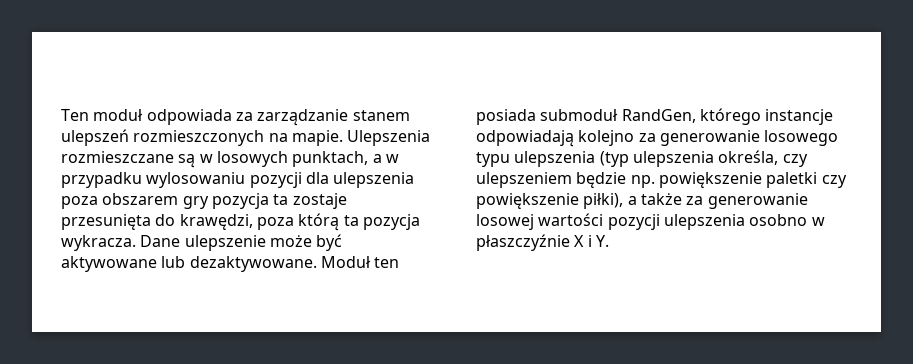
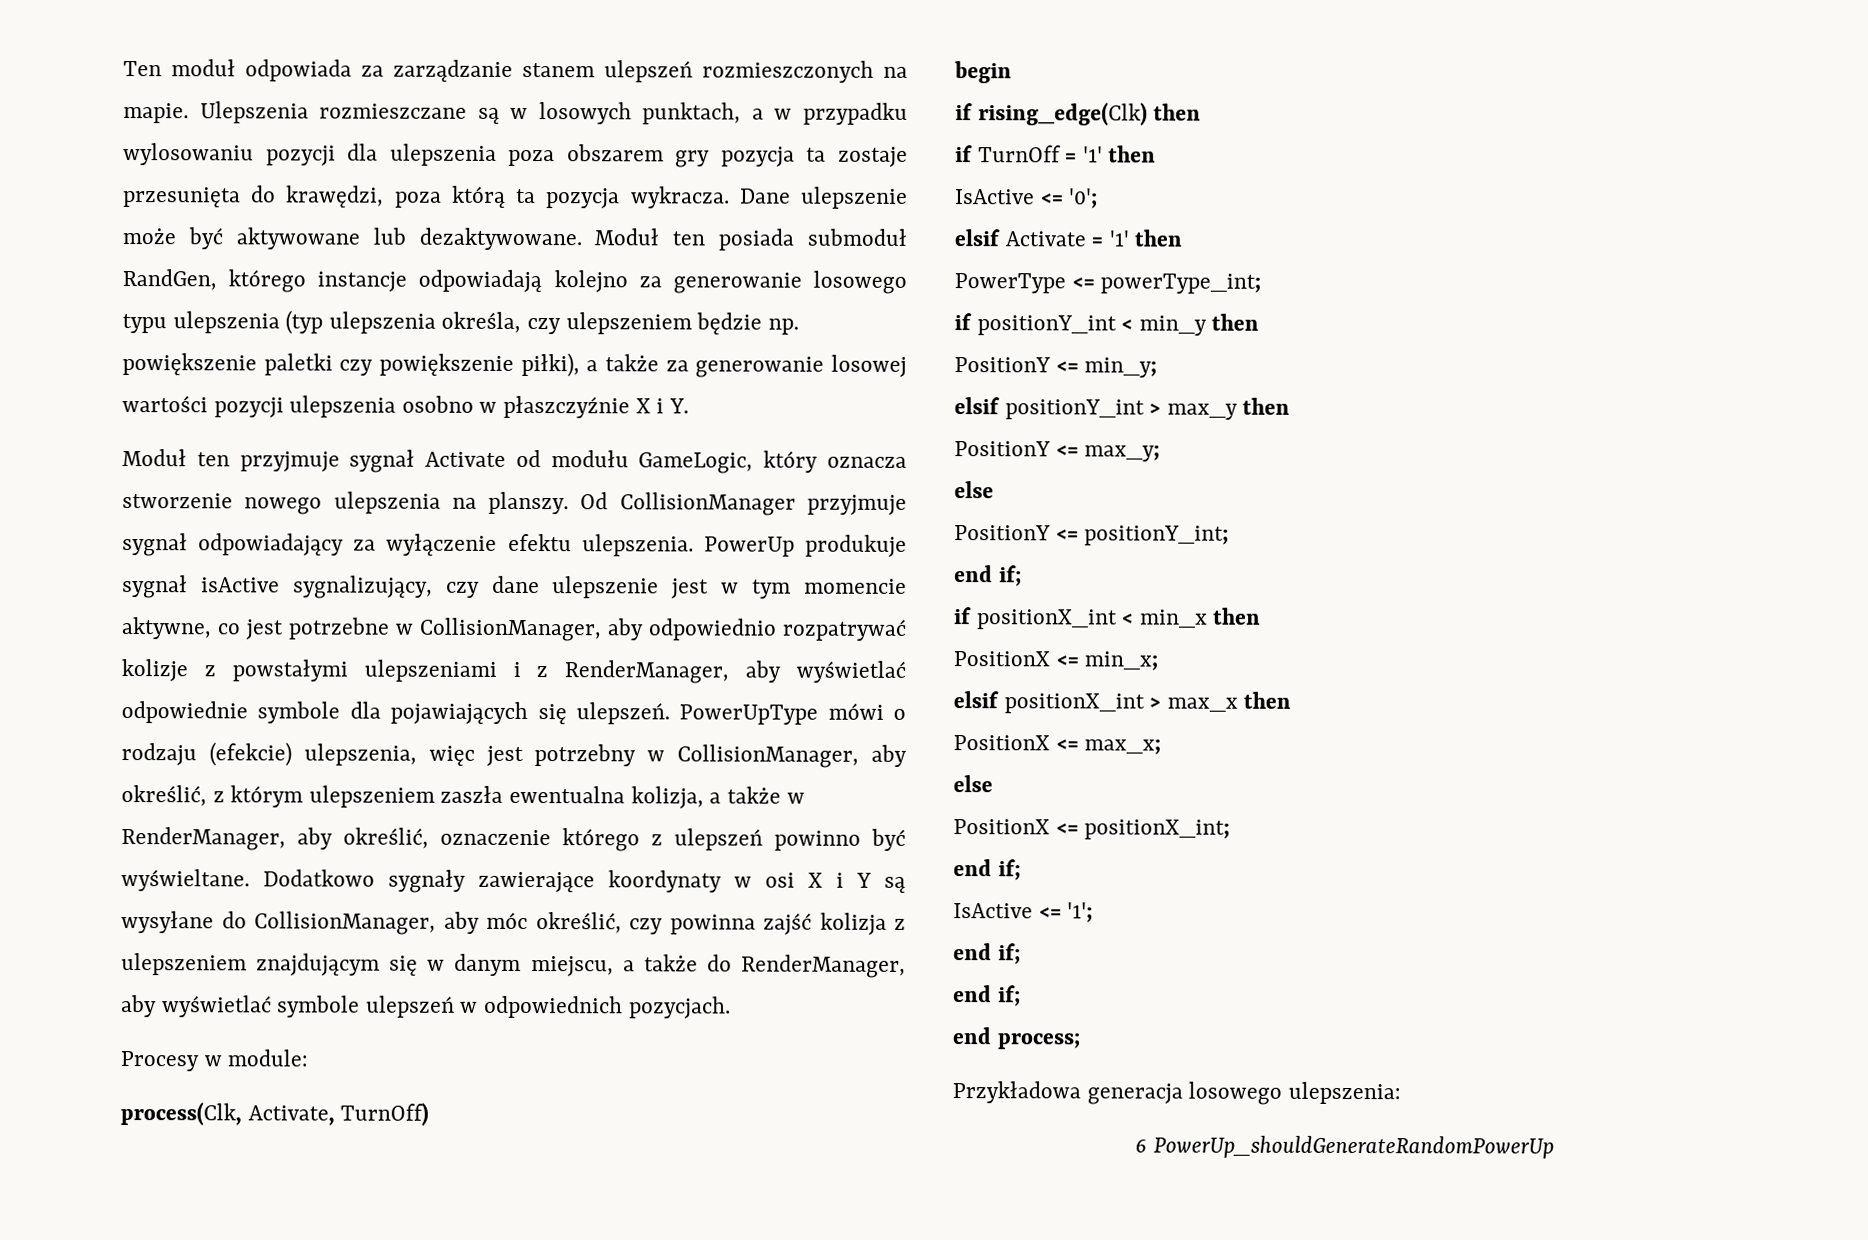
(609, 241) none -> [122,449,908,474] [122,491,907,516] [122,533,907,557] [122,575,908,599] [121,617,907,642] [121,659,906,684] [121,701,906,725] [121,742,907,768] [121,785,805,809] [121,827,906,852] [121,869,906,893] [121,911,906,935] [121,953,906,978] [121,995,731,1019] [120,1049,309,1072] [120,1102,430,1126] [954,61,1012,84] [955,102,1202,126] [955,145,1157,163] [955,188,1099,209] [954,229,1183,247] [954,273,1262,294] [954,313,1260,336] [954,357,1158,378] [954,397,1291,420] [954,441,1161,462] [954,481,994,499] [954,525,1230,546] [954,565,1022,587] [953,607,1262,630] [953,651,1159,671] [953,691,1292,714] [953,735,1162,755] [953,775,993,793] [953,819,1231,840] [953,859,1021,881] [953,902,1094,923] [953,943,1021,965] [953,985,1021,1007] [952,1027,1080,1050] [952,1081,1401,1105] [1135,1135,1554,1159] // Moduł ten przyjmuje sygnał Activate od modułu GameLogic, który oznacza stworzenie nowego ulepszenia na planszy. Od CollisionManager przyjmuje sygnał odpowiadający za wyłączenie efektu ulepszenia. PowerUp produkuje sygnał isActive sygnalizujący, czy dane ulepszenie jest w tym momencie aktywne, co jest potrzebne w CollisionManager, aby odpowiednio rozpatrywać kolizje z powstałymi ulepszeniami i z RenderManager, aby wyświetlać odpowiednie symbole dla pojawiających się ulepszeń. PowerUpType mówi o rodzaju (efekcie) ulepszenia, więc jest potrzebny w CollisionManager, aby określić, z którym ulepszeniem zaszła ewentualna kolizja, a także w RenderManager, aby określić, oznaczenie którego z ulepszeń powinno być wyświeltane. Dodatkowo sygnały zawierające koordynaty w osi X i Y są wysyłane do CollisionManager, aby móc określić, czy powinna zajść kolizja z ulepszeniem znajdującym się w danym miejscu, a także do RenderManager, aby wyświetlać symbole ulepszeń w odpowiednich pozycjach. // Procesy w module: // process(Clk, Activate, TurnOff) // begin // if rising_edge(Clk) then // if TurnOff = '1' then // IsActive <= '0'; // elsif Activate = '1' then // PowerType <= powerType_int; // if positionY_int < min_y then // PositionY <= min_y; // elsif positionY_int > max_y then // PositionY <= max_y; // else // PositionY <= positionY_int; // end if; // if positionX_int < min_x then // PositionX <= min_x; // elsif positionX_int > max_x then // PositionX <= max_x; // else // PositionX <= positionX_int; // end if; // IsActive <= '1'; // end if; // end if; // end process; // Przykładowa generacja losowego ulepszenia: // 6 PowerUp_shouldGenerateRandomPowerUp

